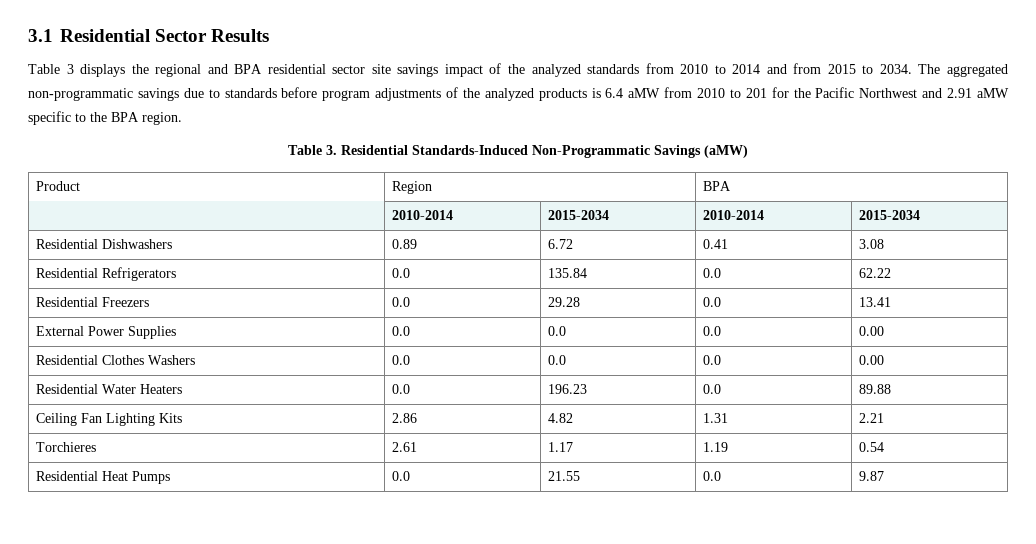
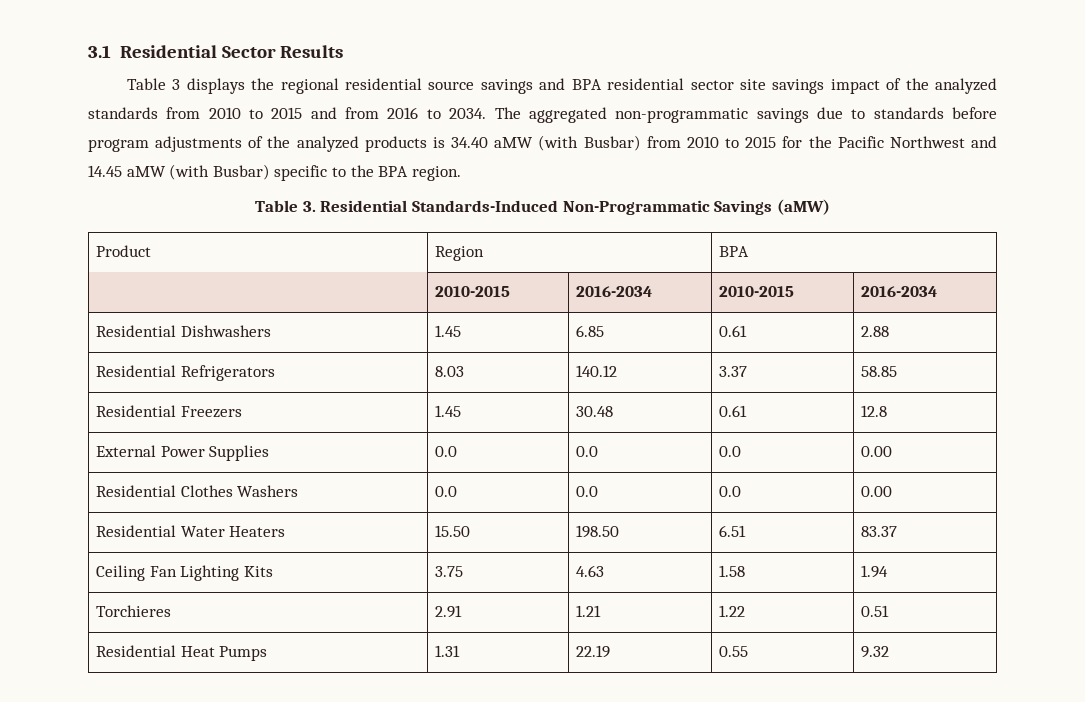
(202, 70) none -> [345,78,533,94] residential source savings
[732,64,761,74] 2014 -> [271,107,303,119] 2015
[827,64,856,74] 2015 -> [387,107,419,119] 2016
[605,87,767,98] 6.4 aMW from 2010 to 201 -> [451,135,777,151] 34.40 aMW (with Busbar) from 2010 to 2015
[947,88,1009,98] 2.91 aMW -> [88,164,270,180] 14.45 aMW (with Busbar)
[391,210,453,220] [547,210,609,220] [702,210,764,220] [858,210,920,220] [35,239,172,249] [391,239,417,249] [547,239,573,249] [702,239,728,249] [858,239,884,249] [35,267,176,281] [391,268,410,278] [547,268,587,278] [702,268,721,278] [858,268,891,278] [35,297,149,307] [391,297,410,307] [547,297,580,307] [702,297,721,307] [858,297,891,307] 2010-2014 | 2015-2034 | 2010-2014 | 2015-2034 // Residential Dishwashers | 0.89 | 6.72 | 0.41 | 3.08 // Residential Refrigerators | 0.0 | 135.84 | 0.0 | 62.22 // Residential Freezers | 0.0 | 29.28 | 0.0 | 13.41 -> [435,286,511,297] [576,286,653,297] [719,286,795,297] [861,286,938,297] [96,325,271,337] [435,325,462,337] [576,325,605,337] [719,325,748,337] [861,326,890,337] [96,365,275,381] [435,366,465,377] [576,365,618,377] [719,366,748,377] [861,366,898,377] [96,405,242,418] [435,405,462,417] [576,406,614,417] [719,405,748,417] [861,405,888,417] 2010-2015 | 2016-2034 | 2010-2015 | 2016-2034 // Residential Dishwashers | 1.45 | 6.85 | 0.61 | 2.88 // Residential Refrigerators | 8.03 | 140.12 | 3.37 | 58.85 // Residential Freezers | 1.45 | 30.48 | 0.61 | 12.8
[391,384,410,394] [547,384,587,394] [702,384,721,394] [858,384,891,394] 0.0 | 196.23 | 0.0 | 89.88 -> [435,525,471,537] [576,525,620,538] [719,525,747,537] [861,526,898,537] 15.50 | 198.50 | 6.51 | 83.37
[391,413,417,423] [547,413,573,423] [702,413,728,423] [858,413,884,423] [35,442,96,452] [391,442,417,452] [547,442,573,452] [702,442,728,452] [858,442,884,452] 2.86 | 4.82 | 1.31 | 2.21 // Torchieres | 2.61 | 1.17 | 1.19 | 0.54 -> [435,566,464,577] [576,565,605,577] [719,565,746,577] [861,565,889,578] [96,605,172,617] [435,605,463,618] [576,605,602,617] [719,605,746,617] [861,605,890,617] 3.75 | 4.63 | 1.58 | 1.94 // Torchieres | 2.91 | 1.21 | 1.22 | 0.51
[391,471,410,481] [547,471,580,481] [702,471,721,481] [858,471,884,481] 0.0 | 21.55 | 0.0 | 9.87 -> [435,645,461,657] [576,645,611,658] [719,646,749,657] [861,646,890,658] 1.31 | 22.19 | 0.55 | 9.32

